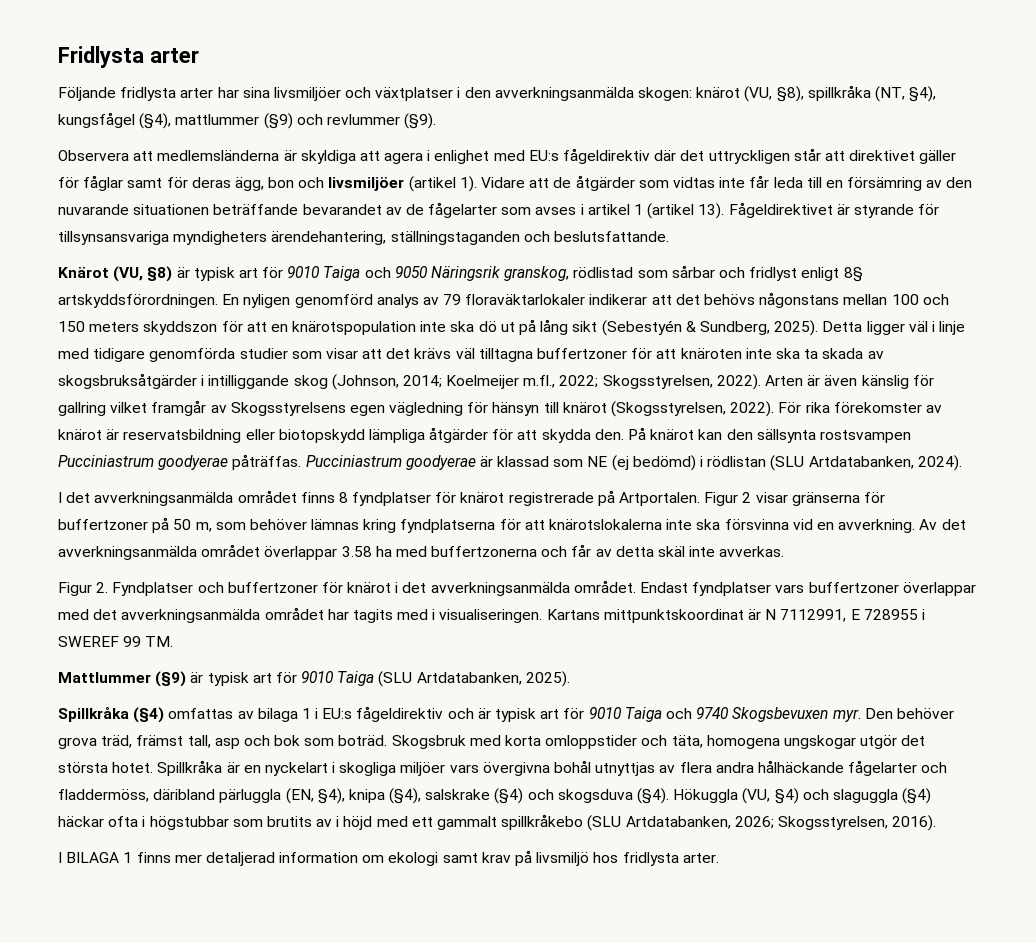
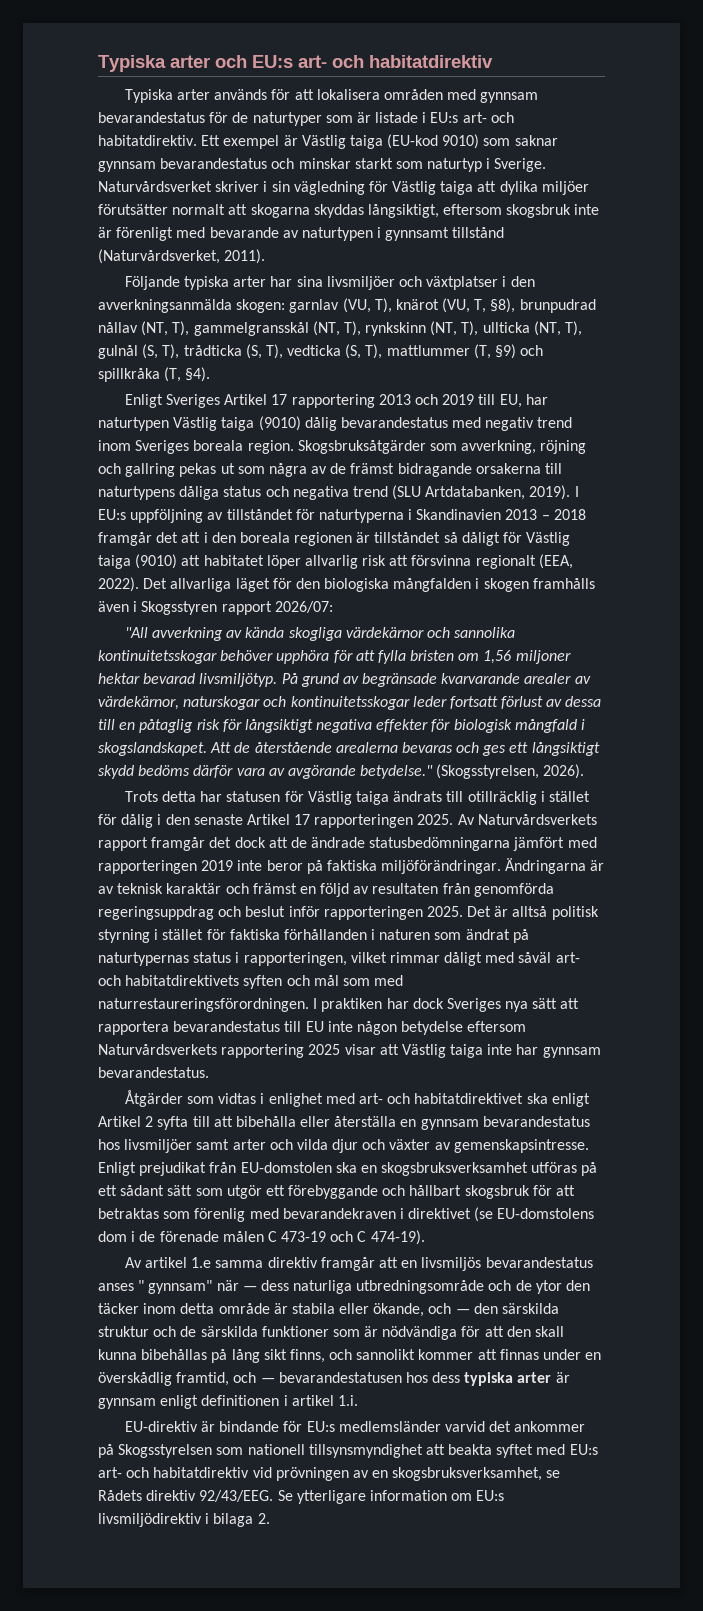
[58,46,199,68] Fridlysta arter -> [98,55,493,72] [124,89,539,103] [98,112,514,126] [98,134,558,149] [98,158,547,172] [98,181,589,195] [98,204,600,218] [98,227,505,241] [98,249,266,264] Typiska arter och EU:s art- och habitatdirektiv // Typiska arter används för att lokalisera områden med gynnsam bevarandestatus för de naturtyper som är listade i EU:s art- och habitatdirektiv. Ett exempel är Västlig taiga (EU-kod 9010) som saknar gynnsam bevarandestatus och minskar starkt som naturtyp i Sverige. Naturvårdsverket skriver i sin vägledning för Västlig taiga att dylika miljöer förutsätter normalt att skogarna skyddas långsiktigt, eftersom skogsbruk inte är förenligt med bevarande av naturtypen i gynnsamt tillstånd (Naturvårdsverket, 2011).
[120,87,177,101] fridlysta -> [184,276,230,290] typiska
[696,85,937,102] [58,112,437,129] [58,148,957,164] [58,175,973,192] [58,202,940,219] [58,231,669,245] [58,265,863,282] [58,292,949,308] [58,319,966,336] [58,348,884,362] [58,373,934,390] [58,400,942,417] [58,427,911,443] [58,454,962,471] [58,490,885,506] [58,517,966,533] [58,544,785,560] [58,580,976,596] [58,607,925,623] [58,636,174,647] [58,671,570,687] [58,706,954,723] [58,735,926,749] [58,760,948,776] [58,788,932,804] [58,814,937,831] [58,850,719,866] knärot (VU, §8), spillkråka (NT, §4), kungsfågel (§4), mattlummer (§9) och revlummer (§9). // Observera att medlemsländerna är skyldiga att agera i enlighet med EU:s fågeldirektiv där det uttryckligen står att direktivet gäller för fåglar samt för deras ägg, bon och livsmiljöer (artikel 1). Vidare att de åtgärder som vidtas inte får leda till en försämring av den nuvarande situationen beträffande bevarandet av de fågelarter som avses i artikel 1 (artikel 13). Fågeldirektivet är styrande för tillsynsansvariga myndigheters ärendehantering, ställningstaganden och beslutsfattande. // Knärot (VU, §8) är typisk art för 9010 Taiga och 9050 Näringsrik granskog, rödlistad som sårbar och fridlyst enligt 8§ artskyddsförordningen. En nyligen genomförd analys av 79 floraväktarlokaler indikerar att det behövs någonstans mellan 100 och 150 meters skyddszon för att en knärotspopulation inte ska dö ut på lång sikt (Sebestyén & Sundberg, 2025). Detta ligger väl i linje med tidigare genomförda studier som visar att det krävs väl tilltagna buffertzoner för att knäroten inte ska ta skada av skogsbruksåtgärder i intilliggande skog (Johnson, 2014; Koelmeijer m.fl., 2022; Skogsstyrelsen, 2022). Arten är även känslig för gallring vilket framgår av Skogsstyrelsens egen vägledning för hänsyn till knärot (Skogsstyrelsen, 2022). För rika förekomster av knärot är reservatsbildning eller biotopskydd lämpliga åtgärder för att skydda den. På knärot kan den sällsynta rostsvampen Pucciniastrum goodyerae påträffas. Pucciniastrum goodyerae är klassad som NE (ej bedömd) i rödlistan (SLU Artdatabanken, 2024). // I det avverkningsanmälda området finns 8 fyndplatser för knärot registrerade på Artportalen. Figur 2 visar gränserna för buffertzoner på 50 m, som behöver lämnas kring fyndplatserna för att knärotslokalerna inte ska försvinna vid en avverkning. Av det avverkningsanmälda området överlappar 3.58 ha med buffertzonerna och får av detta skäl inte avverkas. // Figur 2. Fyndplatser och buffertzoner för knärot i det avverkningsanmälda området. Endast fyndplatser vars buffertzoner överlappar med det avverkningsanmälda området har tagits med i visualiseringen. Kartans mittpunktskoordinat är N 7112991, E 728955 i SWEREF 99 TM. // Mattlummer (§9) är typisk art för 9010 Taiga (SLU Artdatabanken, 2025). // Spillkråka (§4) omfattas av bilaga 1 i EU:s fågeldirektiv och är typisk art för 9010 Taiga och 9740 Skogsbevuxen myr. Den behöver grova träd, främst tall, asp och bok som boträd. Skogsbruk med korta omloppstider och täta, homogena ungskogar utgör det största hotet. Spillkråka är en nyckelart i skogliga miljöer vars övergivna bohål utnyttjas av flera andra hålhäckande fågelarter och fladdermöss, däribland pärluggla (EN, §4), knipa (§4), salskrake (§4) och skogsduva (§4). Hökuggla (VU, §4) och slaguggla (§4) häckar ofta i högstubbar som brutits av i höjd med ett gammalt spillkråkebo (SLU Artdatabanken, 2026; Skogsstyrelsen, 2016). // I BILAGA 1 finns mer detaljerad information om ekologi samt krav på livsmiljö hos fridlysta arter. -> [289,298,596,313] [98,321,583,336] [98,344,544,359] [98,367,211,382] [124,394,548,408] [98,416,573,431] [98,440,587,454] [98,463,563,477] [98,485,579,500] [98,509,586,523] [98,532,571,546] [98,554,573,569] [98,577,595,592] [98,601,333,615] [124,627,516,641] [98,650,571,664] [98,673,591,687] [98,696,602,710] [98,719,586,733] [98,742,600,756] [98,764,585,779] [124,791,590,805] [98,814,597,828] [98,837,597,851] [98,858,605,874] [98,883,554,897] [98,906,599,920] [98,929,529,943] [98,952,580,966] [98,975,404,989] [98,998,580,1012] [98,1021,527,1035] [98,1044,601,1058] [98,1067,209,1078] [124,1090,590,1107] [98,1116,590,1130] [98,1139,589,1153] [98,1162,598,1176] [98,1185,576,1199] [98,1207,595,1222] [98,1230,425,1245] [124,1257,593,1271] [98,1280,591,1294] [98,1303,560,1317] [98,1326,565,1340] [98,1349,602,1363] [98,1372,570,1386] [98,1395,358,1409] [124,1421,586,1432] [98,1444,598,1458] [98,1467,561,1481] [98,1490,505,1504] [98,1513,270,1527] garnlav (VU, T), knärot (VU, T, §8), brunpudrad nållav (NT, T), gammelgransskål (NT, T), rynkskinn (NT, T), ullticka (NT, T), gulnål (S, T), trådticka (S, T), vedticka (S, T), mattlummer (T, §9) och spillkråka (T, §4). // Enligt Sveriges Artikel 17 rapportering 2013 och 2019 till EU, har naturtypen Västlig taiga (9010) dålig bevarandestatus med negativ trend inom Sveriges boreala region. Skogsbruksåtgärder som avverkning, röjning och gallring pekas ut som några av de främst bidragande orsakerna till naturtypens dåliga status och negativa trend (SLU Artdatabanken, 2019). I EU:s uppföljning av tillståndet för naturtyperna i Skandinavien 2013 – 2018 framgår det att i den boreala regionen är tillståndet så dåligt för Västlig taiga (9010) att habitatet löper allvarlig risk att försvinna regionalt (EEA, 2022). Det allvarliga läget för den biologiska mångfalden i skogen framhålls även i Skogsstyren rapport 2026/07: // "All avverkning av kända skogliga värdekärnor och sannolika kontinuitetsskogar behöver upphöra för att fylla bristen om 1,56 miljoner hektar bevarad livsmiljötyp. På grund av begränsade kvarvarande arealer av värdekärnor, naturskogar och kontinuitetsskogar leder fortsatt förlust av dessa till en påtaglig risk för långsiktigt negativa effekter för biologisk mångfald i skogslandskapet. Att de återstående arealerna bevaras och ges ett långsiktigt skydd bedöms därför vara av avgörande betydelse." (Skogsstyrelsen, 2026). // Trots detta har statusen för Västlig taiga ändrats till otillräcklig i stället för dålig i den senaste Artikel 17 rapporteringen 2025. Av Naturvårdsverkets rapport framgår det dock att de ändrade statusbedömningarna jämfört med rapporteringen 2019 inte beror på faktiska miljöförändringar. Ändringarna är av teknisk karaktär och främst en följd av resultaten från genomförda regeringsuppdrag och beslut inför rapporteringen 2025. Det är alltså politisk styrning i stället för faktiska förhållanden i naturen som ändrat på naturtypernas status i rapporteringen, vilket rimmar dåligt med såväl art- och habitatdirektivets syften och mål som med naturrestaureringsförordningen. I praktiken har dock Sveriges nya sätt att rapportera bevarandestatus till EU inte någon betydelse eftersom Naturvårdsverkets rapportering 2025 visar att Västlig taiga inte har gynnsam bevarandestatus. // Åtgärder som vidtas i enlighet med art- och habitatdirektivet ska enligt Artikel 2 syfta till att bibehålla eller återställa en gynnsam bevarandestatus hos livsmiljöer samt arter och vilda djur och växter av gemenskapsintresse. Enligt prejudikat från EU-domstolen ska en skogsbruksverksamhet utföras på ett sådant sätt som utgör ett förebyggande och hållbart skogsbruk för att betraktas som förenlig med bevarandekraven i direktivet (se EU-domstolens dom i de förenade målen C 473-19 och C 474-19). // Av artikel 1.e samma direktiv framgår att en livsmiljös bevarandestatus anses " gynnsam" när — dess naturliga utbredningsområde och de ytor den täcker inom detta område är stabila eller ökande, och — den särskilda struktur och de särskilda funktioner som är nödvändiga för att den skall kunna bibehållas på lång sikt finns, och sannolikt kommer att finnas under en överskådlig framtid, och — bevarandestatusen hos dess typiska arter är gynnsam enligt definitionen i artikel 1.i. // EU-direktiv är bindande för EU:s medlemsländer varvid det ankommer på Skogsstyrelsen som nationell tillsynsmyndighet att beakta syftet med EU:s art- och habitatdirektiv vid prövningen av en skogsbruksverksamhet, se Rådets direktiv 92/43/EEG. Se ytterligare information om EU:s livsmiljödirektiv i bilaga 2.

